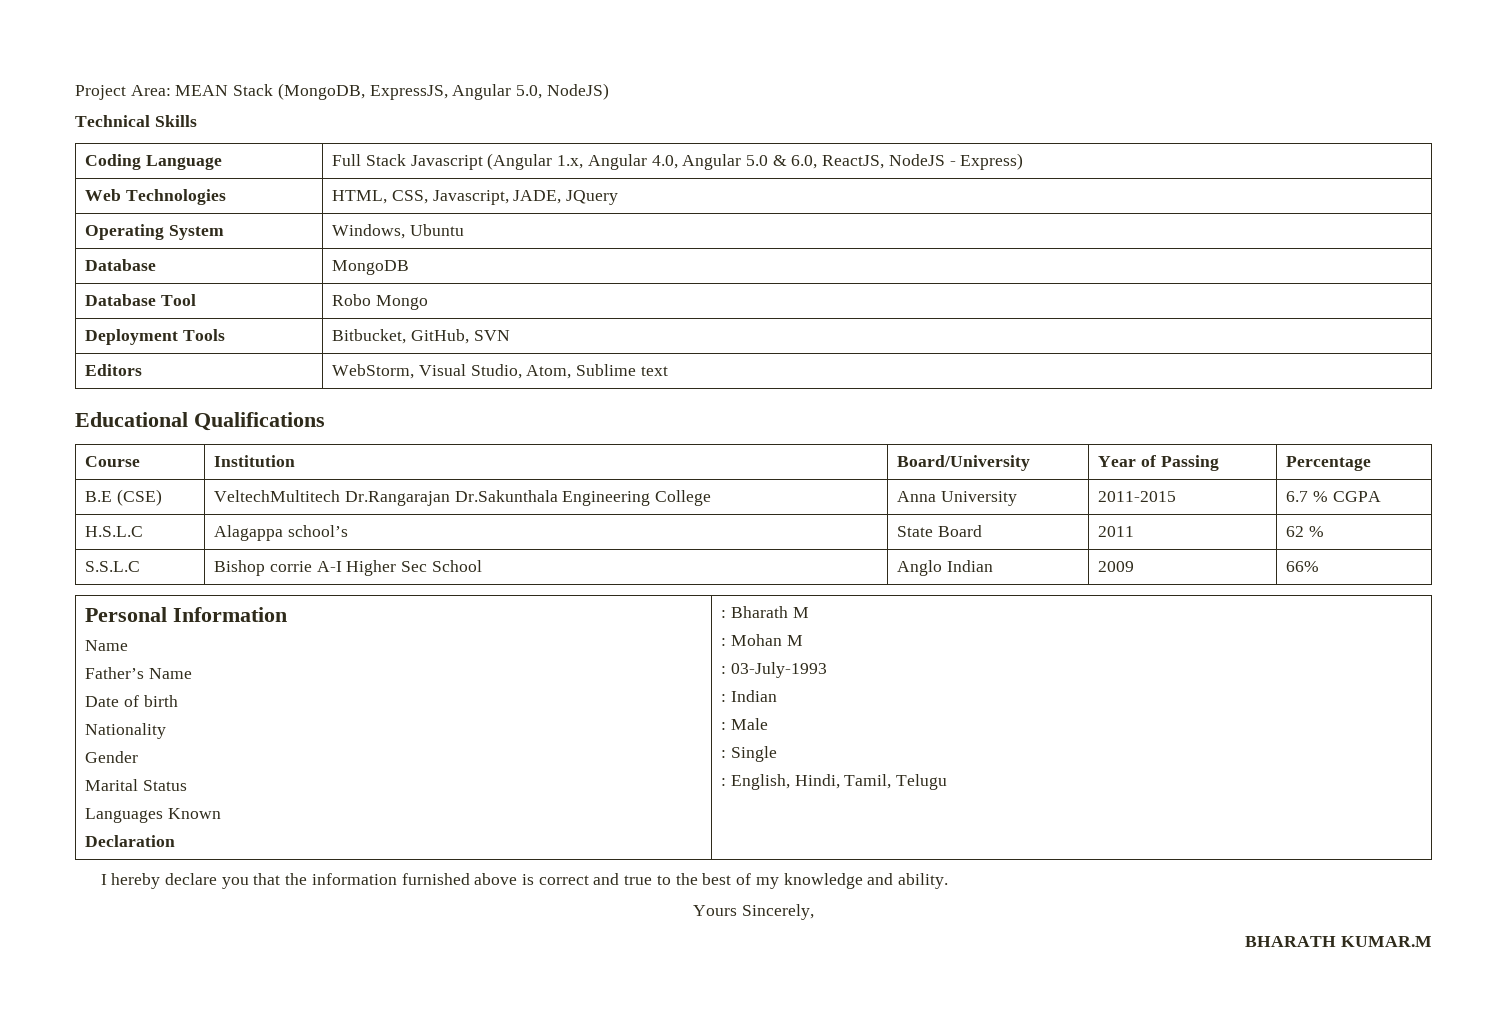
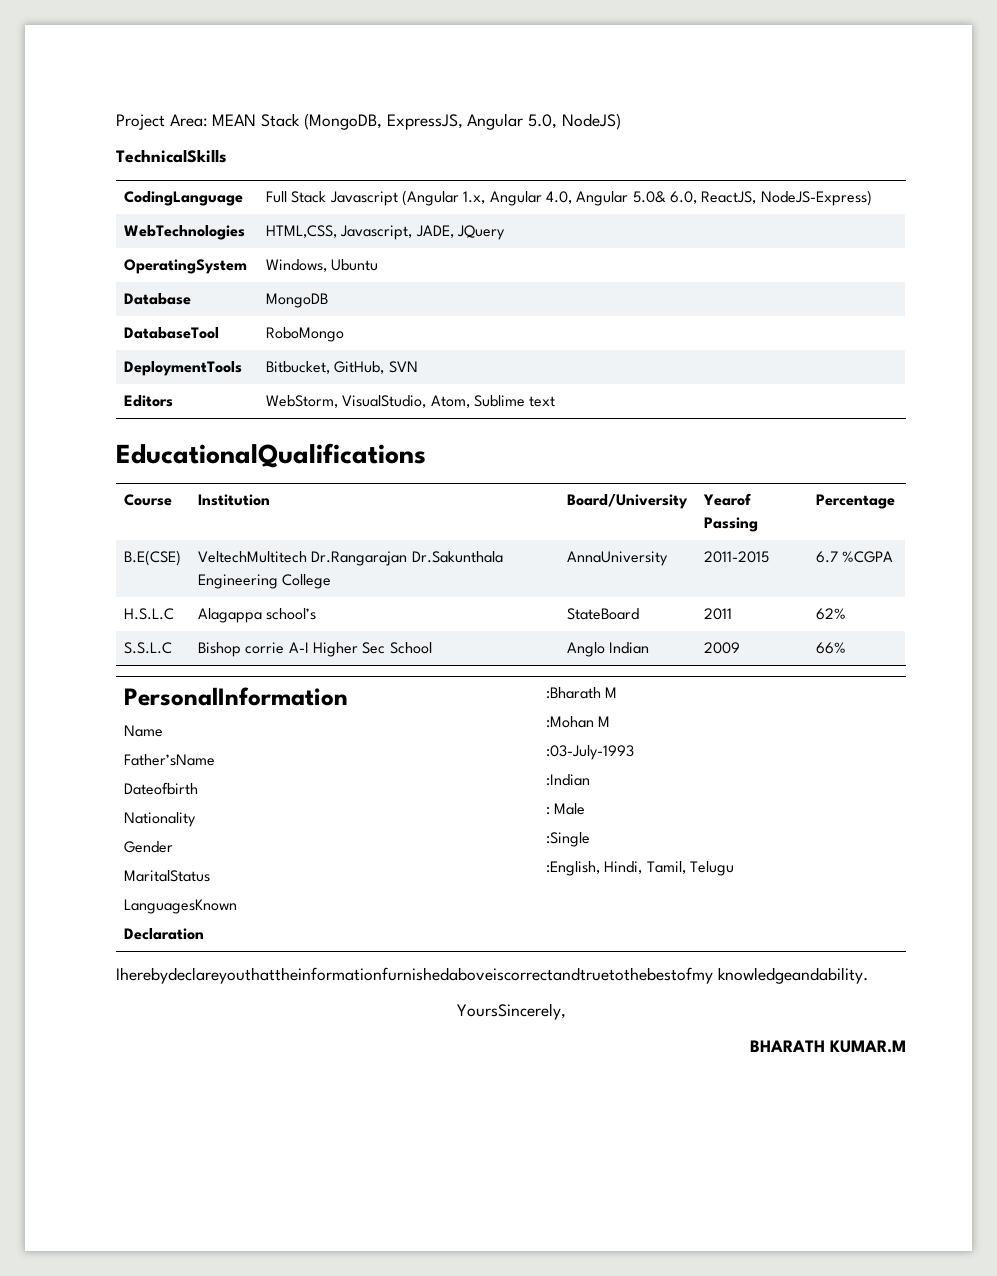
[75,115,197,127] [85,154,222,170] Technical Skills // Coding Language -> [116,149,227,163] [124,191,244,206] TechnicalSkills // CodingLanguage
[745,153,1024,170] [85,189,226,205] [332,190,428,204] 5.0 & 6.0, ReactJS, NodeJS - Express) // Web Technologies | HTML, CSS, -> [632,190,872,206] [124,225,246,240] [266,225,338,238] 5.0& 6.0, ReactJS, NodeJS-Express) // WebTechnologies | HTML,CSS,
[85,224,224,240] Operating System -> [124,259,248,274] OperatingSystem
[85,294,196,306] [332,294,428,310] [85,329,225,345] Database Tool | Robo Mongo // Deployment Tools -> [124,327,220,339] [266,327,345,342] [124,361,243,376] DatabaseTool | RoboMongo // DeploymentTools
[418,364,522,379] Visual Studio, -> [342,395,427,408] VisualStudio,
[75,412,325,431] Educational Qualifications -> [116,443,426,468] EducationalQualifications
[1098,455,1156,467] Year of -> [703,493,752,506] Yearof
[85,489,162,506] B.E (CSE) -> [124,550,182,566] B.E(CSE)
[897,491,1017,506] Anna University -> [567,551,669,566] AnnaUniversity
[1312,491,1381,502] % CGPA -> [842,551,894,563] %CGPA
[897,525,982,537] State Board -> [567,608,640,620] StateBoard
[1286,526,1324,537] 62 % -> [816,608,847,620] 62%
[85,607,288,622] [85,640,129,651] [85,667,192,679] [85,695,178,707] [85,723,167,739] [85,751,139,763] [85,779,187,791] [85,808,221,823] Personal Information // Name // Father’s Name // Date of birth // Nationality // Gender // Marital Status // Languages Known -> [124,687,349,706] [124,725,164,737] [124,754,216,766] [124,782,199,795] [124,812,197,827] [124,841,174,853] [124,870,211,882] [124,899,238,914] PersonalInformation // Name // Father’sName // Dateofbirth // Nationality // Gender // MaritalStatus // LanguagesKnown
[721,606,809,618] [721,634,803,646] [721,662,827,678] [721,690,777,702] [721,718,768,730] [721,746,777,762] [721,774,948,790] [100,873,948,889] [693,904,814,920] : Bharath M // : Mohan M // : 03-July-1993 // : Indian // : Male // : Single // : English, Hindi, Tamil, Telugu // I hereby declare you that the information furnished above is correct and true to the best of my knowledge and ability. // Yours Sincerely, -> [546,687,618,699] [546,716,611,728] [546,745,635,760] [546,774,591,786] [546,803,586,815] [546,832,591,847] [546,861,735,876] [116,967,868,984] [456,1003,566,1020] :Bharath M // :Mohan M // :03-July-1993 // :Indian // : Male // :Single // :English, Hindi, Tamil, Telugu // Iherebydeclareyouthattheinformationfurnishedaboveiscorrectandtruetothebestofmy knowledgeandability. // YoursSincerely,

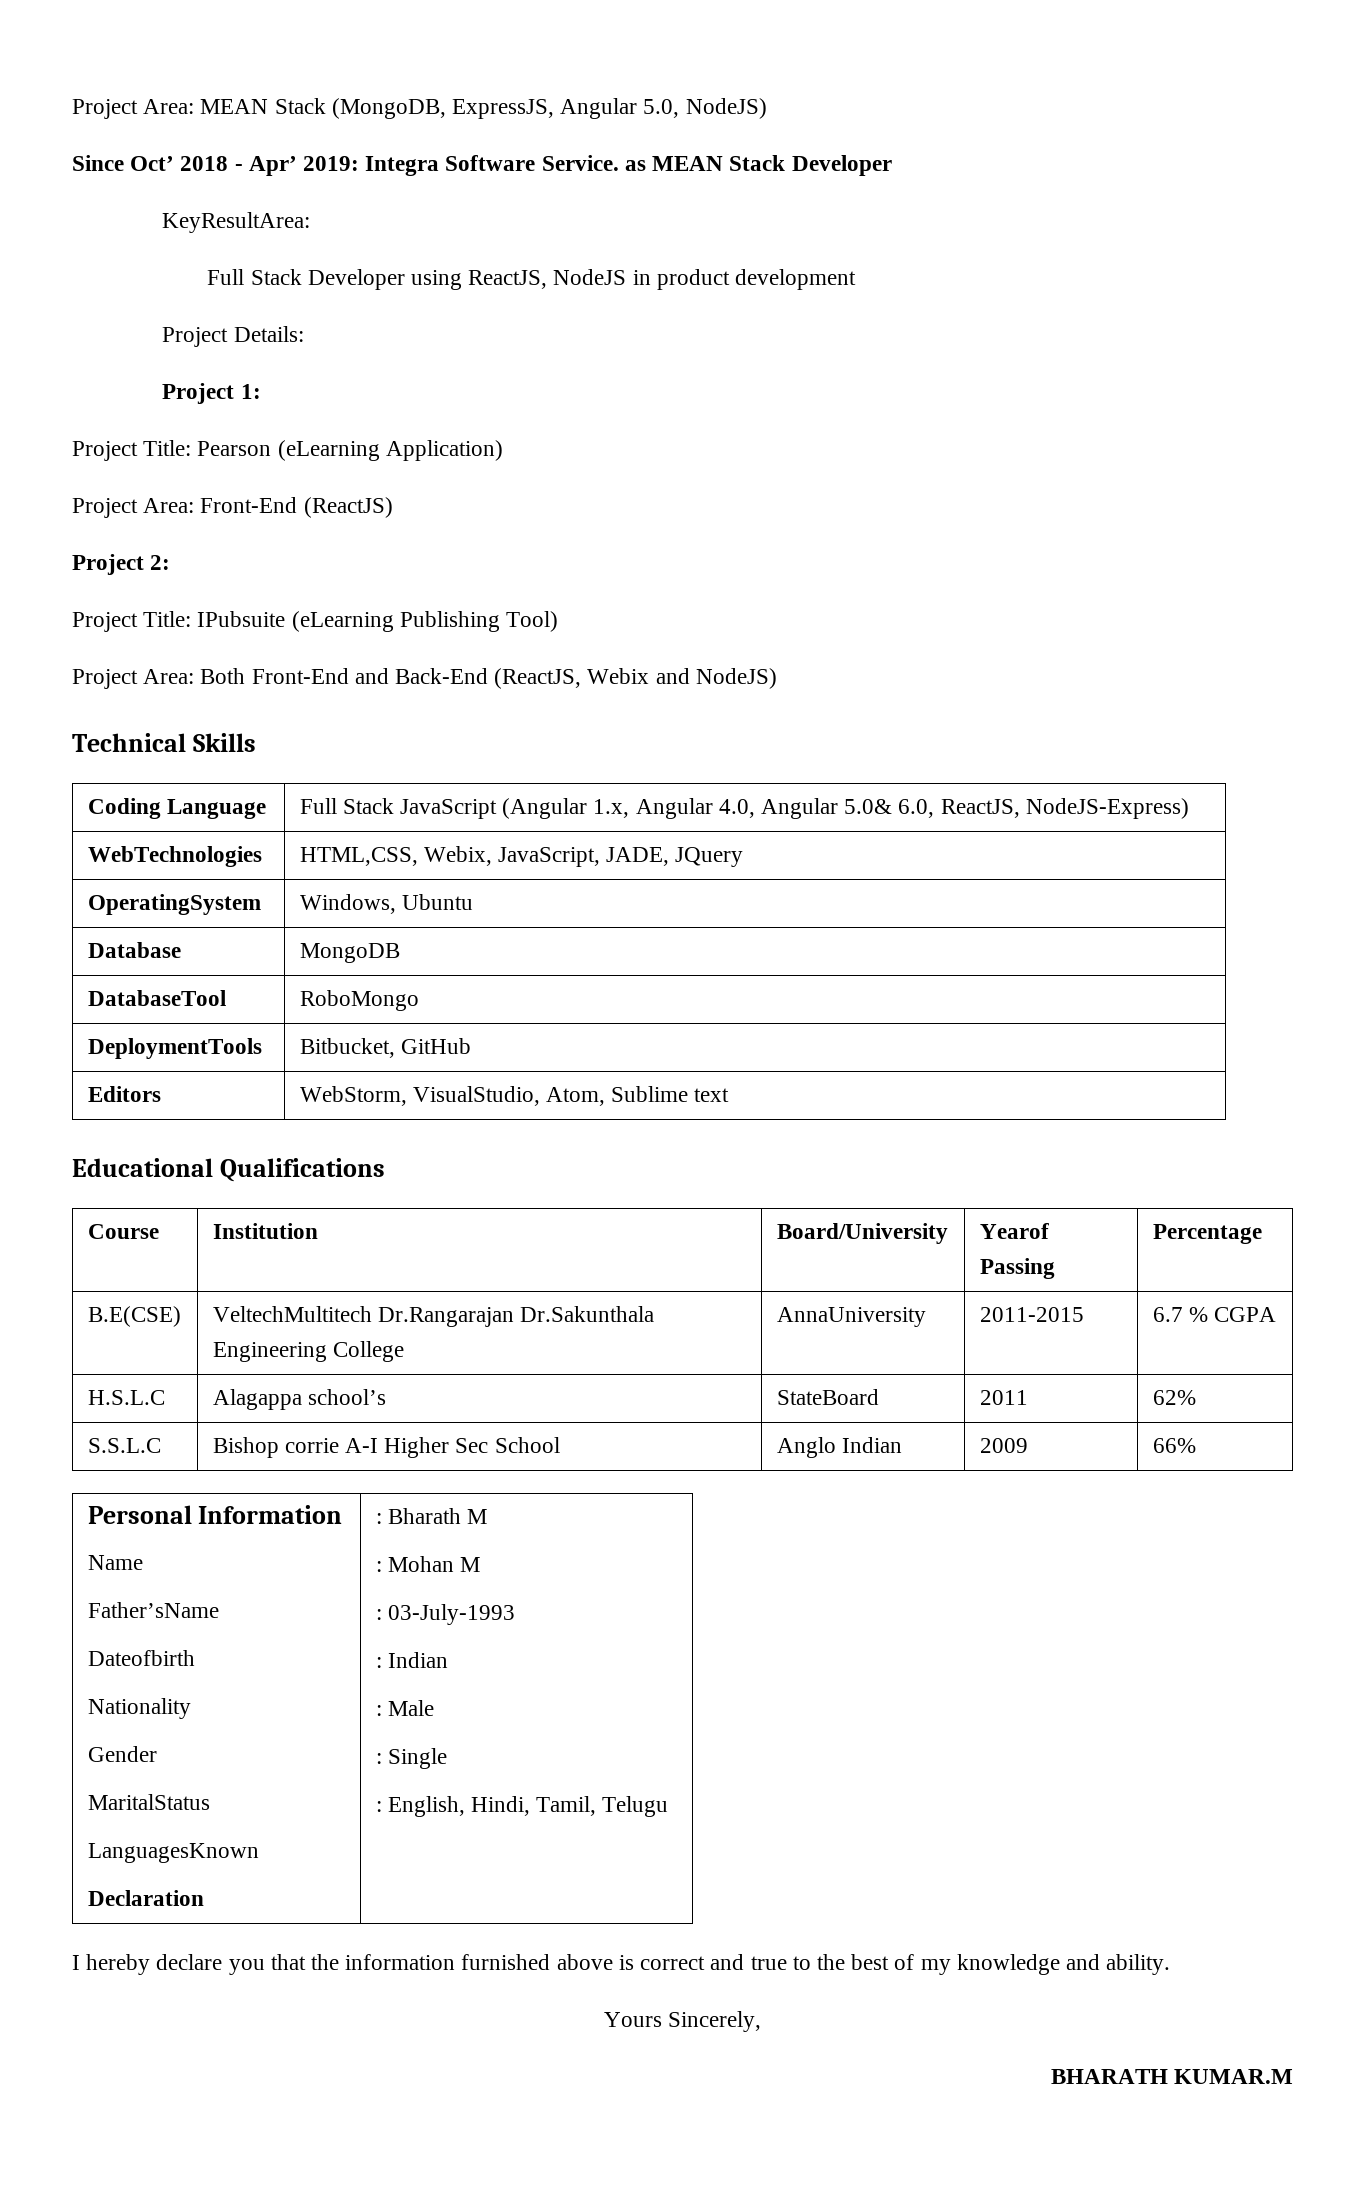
[116,149,227,163] [124,191,244,206] [266,191,398,206] TechnicalSkills // CodingLanguage | Full Stack Javascript -> [72,155,892,176] [162,212,311,233] [207,269,857,290] [162,326,304,347] [162,383,261,404] [72,440,503,461] [72,497,393,518] [72,554,171,575] [72,611,559,632] [72,668,777,689] [72,733,256,752] [87,798,266,819] [299,798,497,819] Since Oct’ 2018 - Apr’ 2019: Integra Software Service. as MEAN Stack Developer // KeyResultArea: // Full Stack Developer using ReactJS, NodeJS in product development // Project Details: // Project 1: // Project Title: Pearson (eLearning Application) // Project Area: Front-End (ReactJS) // Project 2: // Project Title: IPubsuite (eLearning Publishing Tool) // Project Area: Both Front-End and Back-End (ReactJS, Webix and NodeJS) // Technical Skills // Coding Language | Full Stack JavaScript
[340,225,413,240] Javascript, -> [423,846,600,867] Webix, JavaScript,
[334,361,418,374] GitHub, SVN -> [400,1038,471,1054] GitHub
[116,443,426,468] EducationalQualifications -> [72,1158,385,1182] Educational Qualifications
[842,551,894,563] %CGPA -> [1188,1307,1276,1322] % CGPA
[124,687,349,706] PersonalInformation -> [87,1505,343,1524] Personal Information
[546,687,618,699] [546,716,611,728] [546,745,635,760] [546,774,591,786] [546,803,586,815] [546,832,591,847] [546,861,735,876] [116,967,868,984] [456,1003,566,1020] :Bharath M // :Mohan M // :03-July-1993 // :Indian // : Male // :Single // :English, Hindi, Tamil, Telugu // Iherebydeclareyouthattheinformationfurnishedaboveiscorrectandtruetothebestofmy knowledgeandability. // YoursSincerely, -> [375,1508,487,1524] [375,1556,480,1572] [375,1604,515,1625] [375,1652,448,1668] [375,1700,434,1716] [375,1748,447,1769] [375,1796,669,1817] [72,1954,1171,1975] [603,2011,762,2032] : Bharath M // : Mohan M // : 03-July-1993 // : Indian // : Male // : Single // : English, Hindi, Tamil, Telugu // I hereby declare you that the information furnished above is correct and true to the best of my knowledge and ability. // Yours Sincerely,

